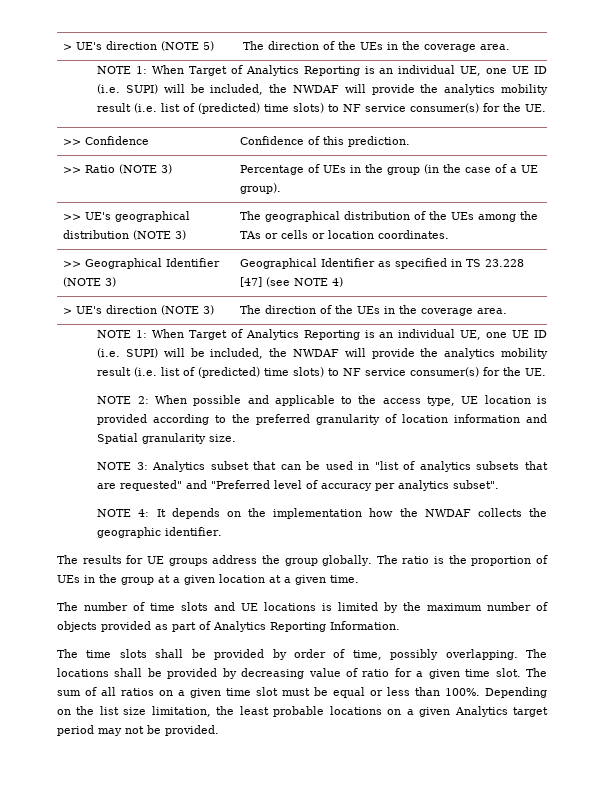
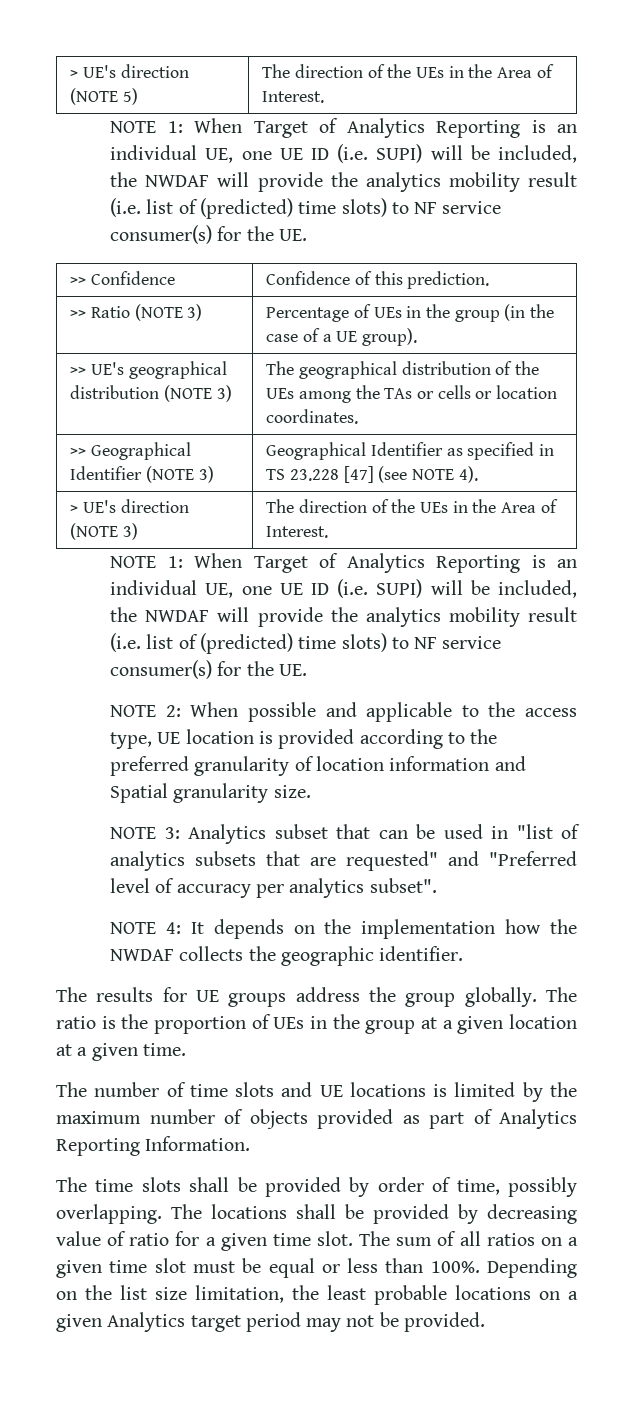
[423,44,510,52] coverage area. -> [497,64,554,78] [262,91,325,103] Area of Interest.
[331,277,343,287] 4) -> [458,466,478,483] 4).
[420,308,507,316] coverage area. -> [501,499,558,513] [266,526,329,538] Area of Interest.

